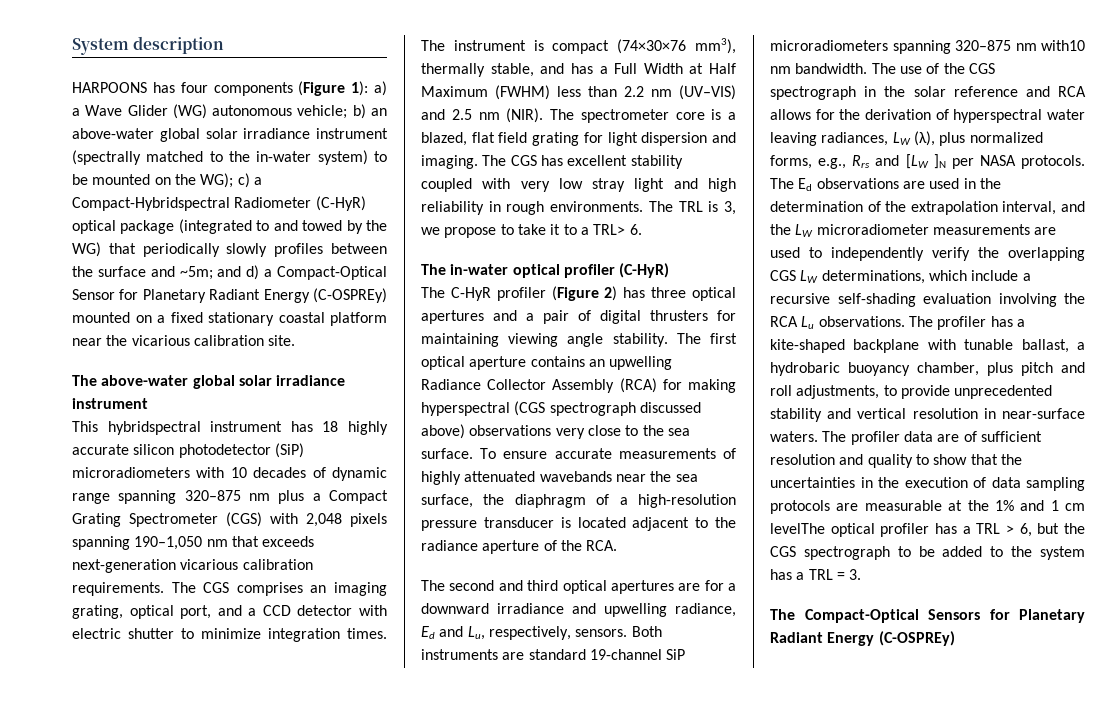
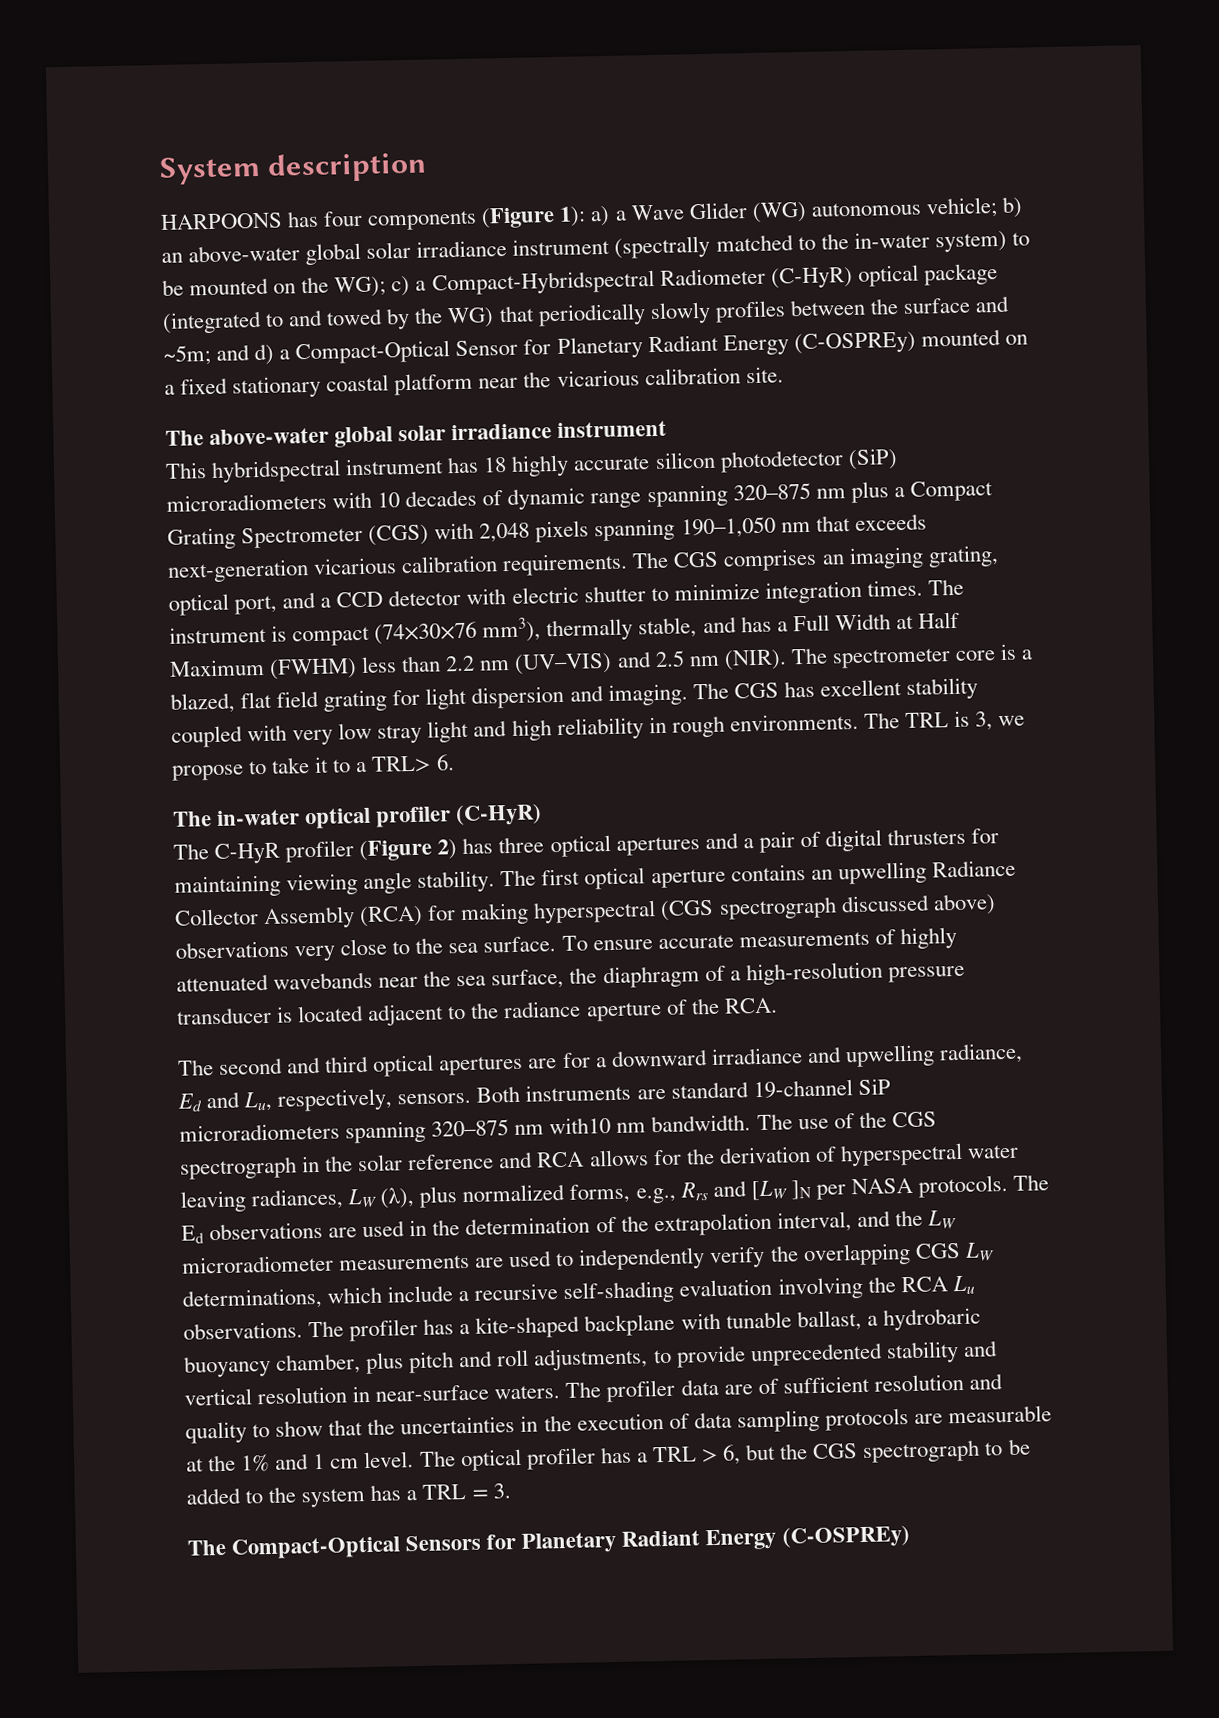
[770,523,825,534] levelThe -> [363,1450,456,1469] level. The

